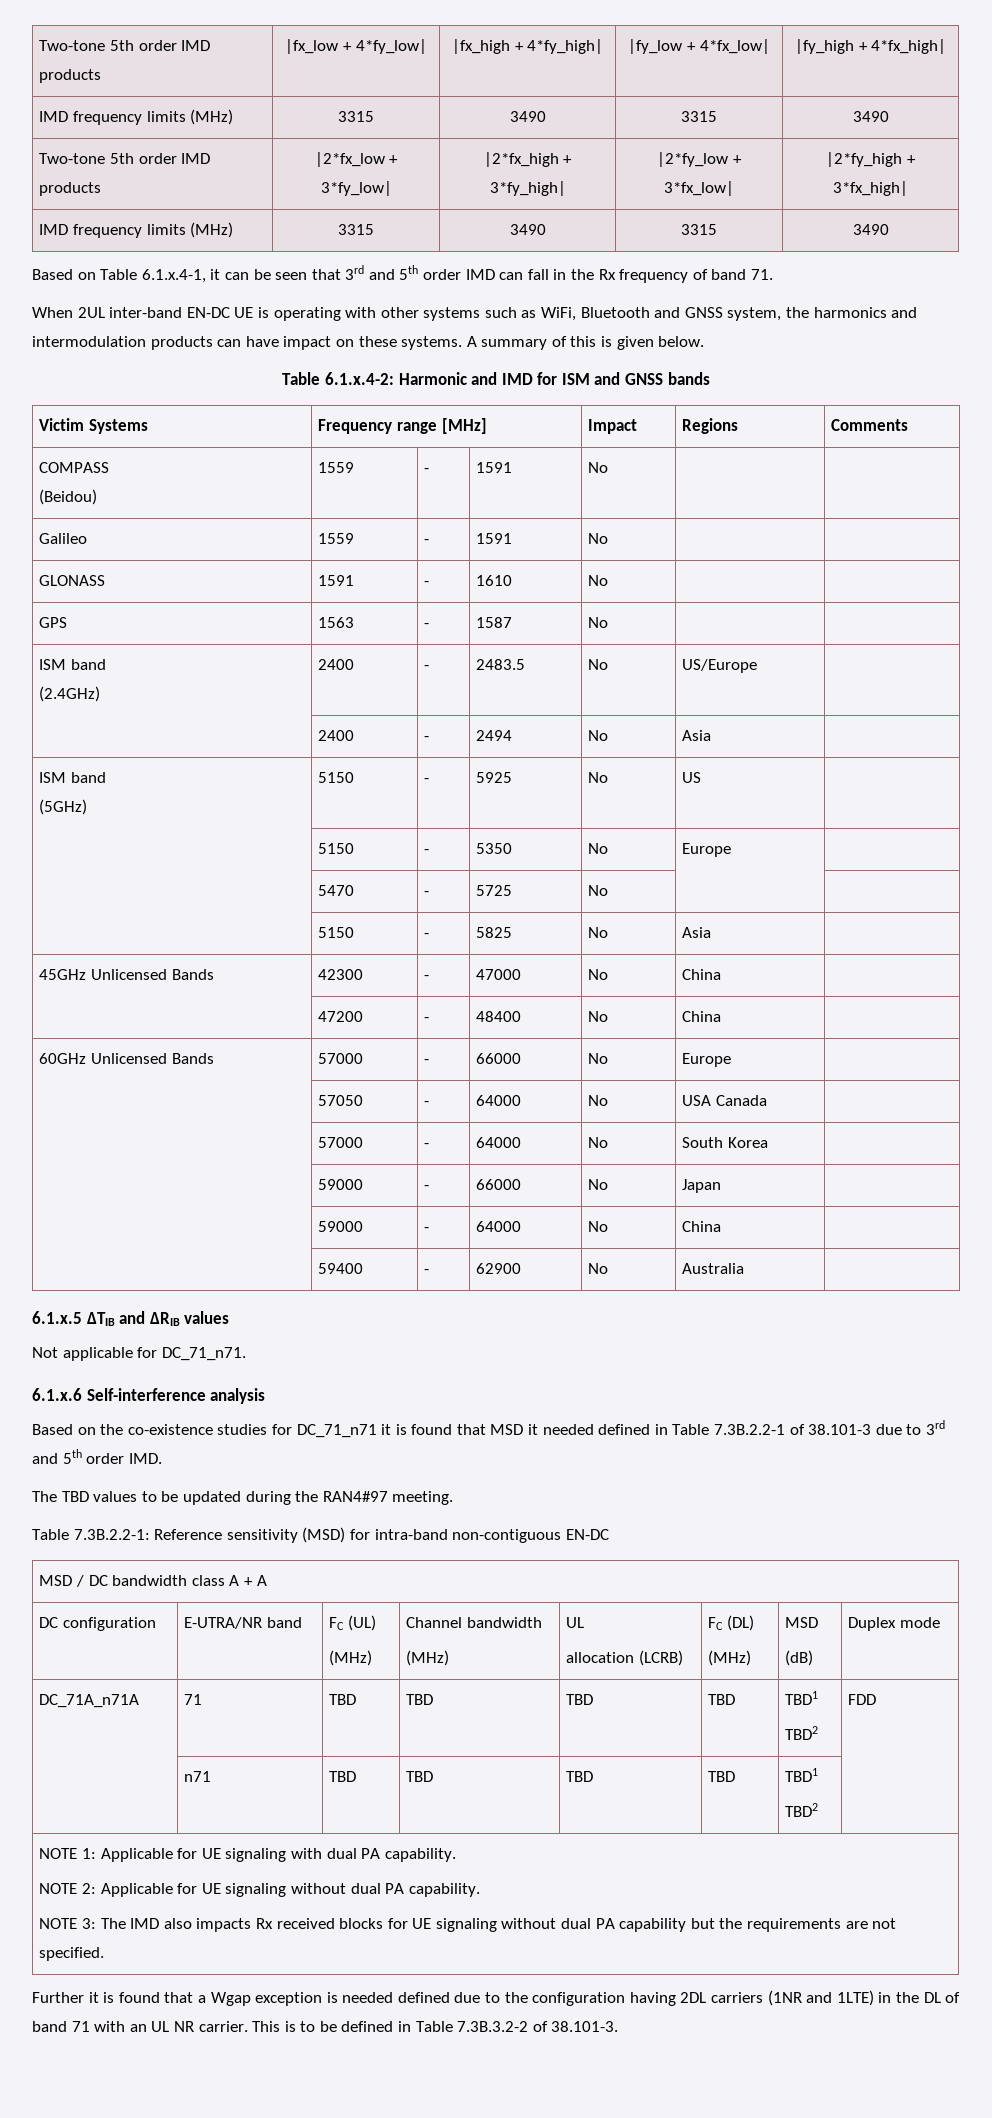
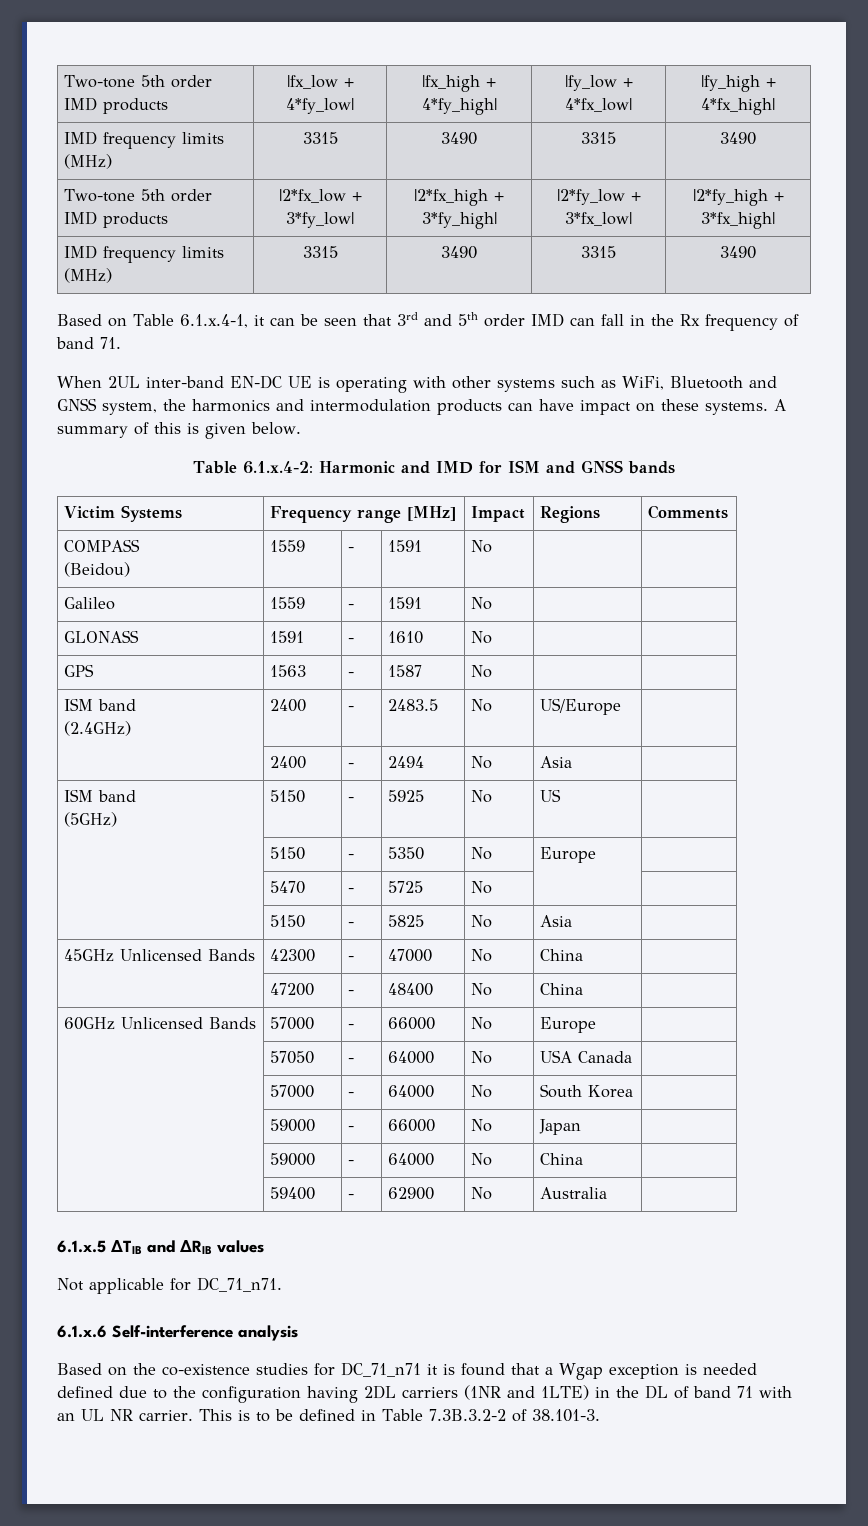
[490,1420,945,1435] [32,1449,162,1464] [32,1491,454,1505] [32,1527,609,1543] [39,1575,267,1587] [39,1617,156,1631] [184,1617,302,1629] [329,1615,376,1631] [329,1650,373,1666] [406,1617,542,1628] [406,1650,450,1666] [566,1617,585,1628] [566,1650,683,1666] [708,1615,754,1631] [708,1650,752,1666] [785,1617,819,1628] [785,1650,814,1666] [848,1617,940,1631] [39,1694,140,1708] [184,1694,203,1705] [329,1694,357,1705] [406,1694,434,1705] [566,1694,594,1705] [708,1694,736,1705] [785,1691,819,1705] [785,1726,819,1740] [848,1694,877,1705] [184,1771,212,1782] [329,1771,357,1782] [406,1771,434,1782] [566,1771,594,1782] [708,1771,736,1782] [785,1768,819,1782] [785,1803,819,1817] [39,1848,456,1862] [39,1883,480,1897] [39,1918,897,1932] [39,1947,105,1961] [32,1992,194,2003] MSD it needed defined in Table 7.3B.2.2-1 of 38.101-3 due to 3rd and 5th order IMD. // The TBD values to be updated during the RAN4#97 meeting. // Table 7.3B.2.2-1: Reference sensitivity (MSD) for intra-band non-contiguous EN-DC // MSD / DC bandwidth class A + A // DC configuration | E-UTRA/NR band | FC (UL) // (MHz) | Channel bandwidth // (MHz) | UL // allocation (LCRB) | FC (DL) // (MHz) | MSD // (dB) | Duplex mode // DC_71A_n71A | 71 | TBD | TBD | TBD | TBD | TBD1 // TBD2 | FDD // | n71 | TBD | TBD | TBD | TBD | TBD1 // TBD2 | // NOTE 1: Applicable for UE signaling with dual PA capability. // NOTE 2: Applicable for UE signaling without dual PA capability. // NOTE 3: The IMD also impacts Rx received blocks for UE signaling without dual PA capability but the requirements are not specified. // Further it is found that -> (540, 1369) none

